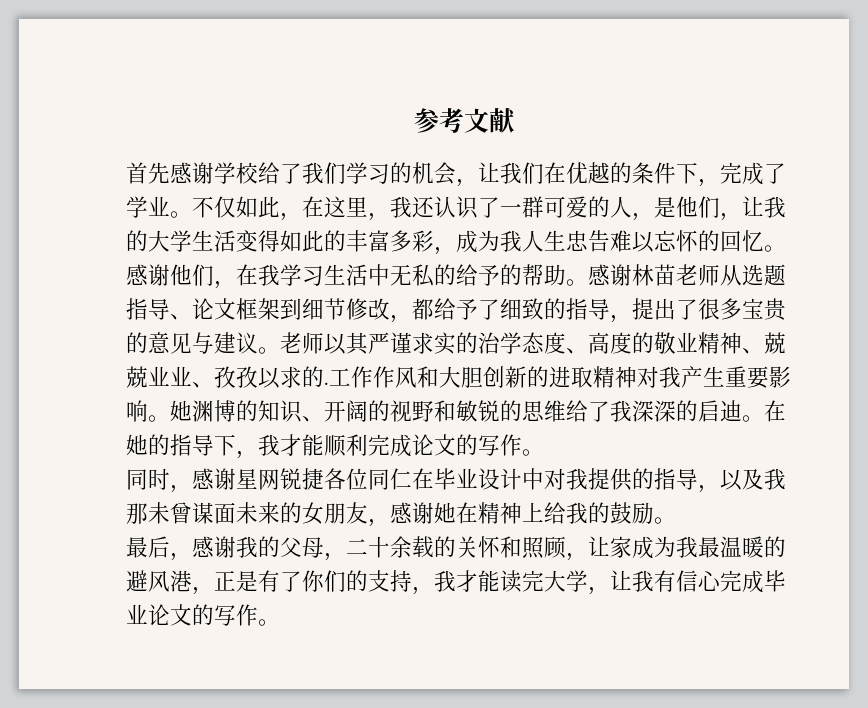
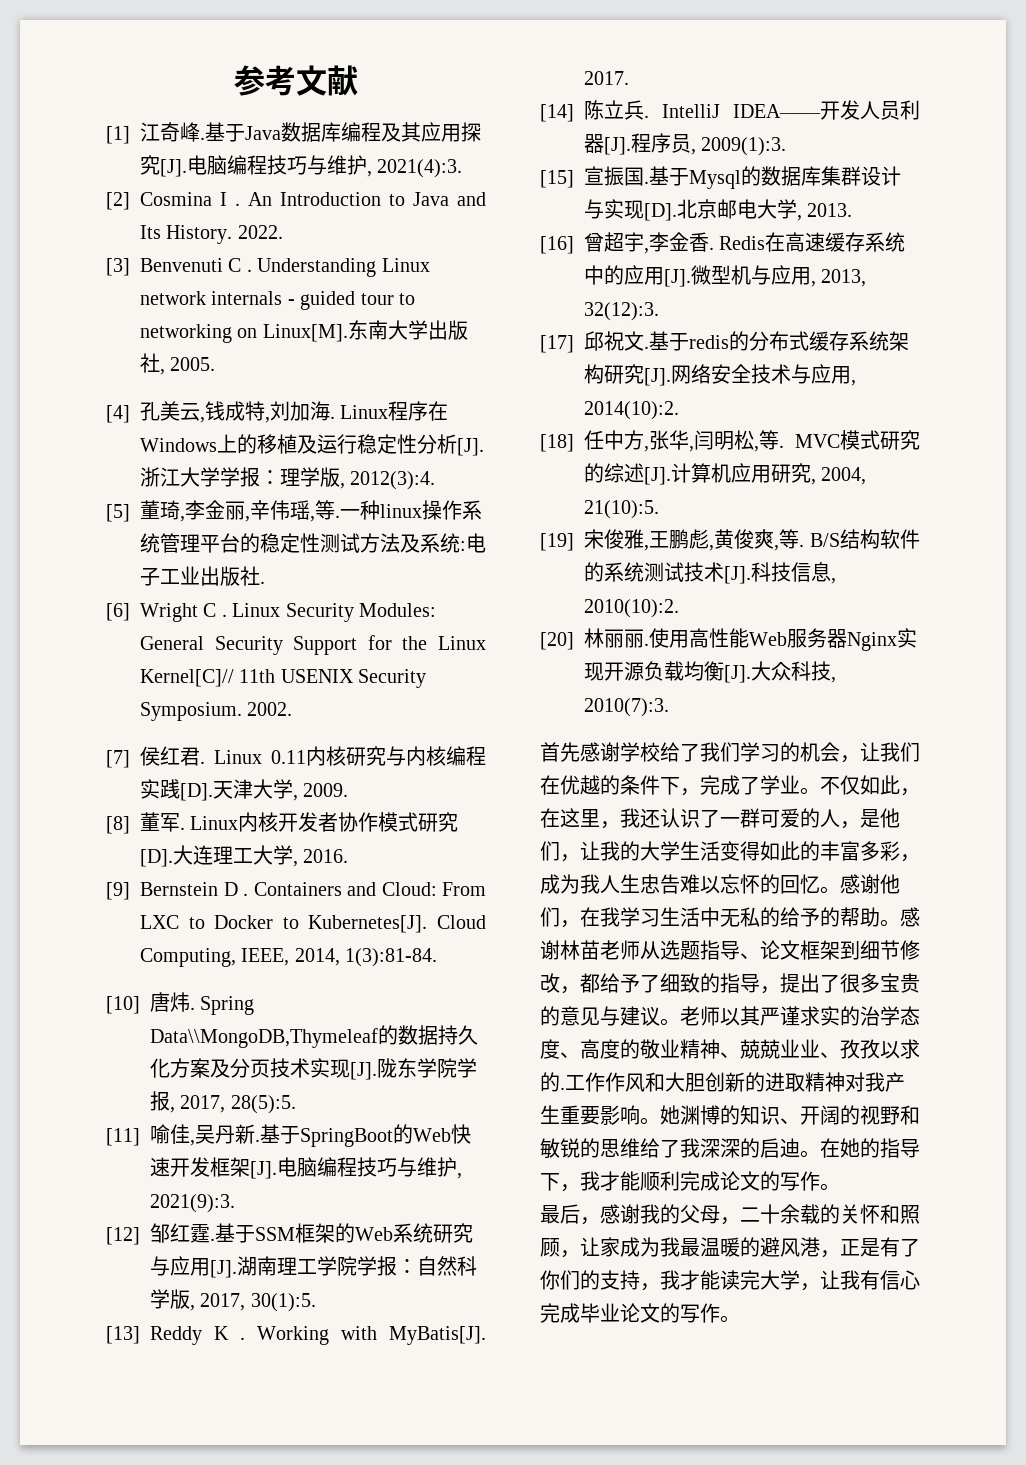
(516, 120) none -> [106,122,481,144] [140,155,463,178] [106,192,486,210] [140,225,283,244] [106,258,430,277] [140,291,415,310] [140,320,468,343] [140,353,216,375] [106,401,449,423] [140,434,484,456] [140,467,436,490] [106,500,482,522] [140,533,486,553] [140,566,265,586] [106,603,436,622] [140,635,487,655] [140,669,427,688] [140,702,293,721] [106,746,486,768] [140,779,349,801] [106,812,459,834] [140,845,349,867] [106,882,486,900] [140,915,486,933] [140,948,438,967] [106,992,255,1015] [150,1025,478,1048] [150,1058,477,1080] [150,1091,296,1114] [106,1124,471,1147] [150,1157,462,1179] [150,1194,235,1213] [106,1223,473,1245] [150,1256,477,1278] [150,1289,316,1312] [106,1326,486,1345] [584,71,629,85] [540,100,920,122] [584,133,787,156] [540,166,901,189] [584,199,853,221] [540,232,906,254] [584,265,867,287] [584,302,659,321] [540,331,909,353] [584,364,856,386] [584,401,679,420] [540,430,920,452] [584,463,867,485] [584,500,659,519] [540,529,920,551] [584,562,836,584] [584,599,679,618] [540,628,917,651] [584,661,836,683] [584,698,669,717] // [1]江奇峰.基于Java数据库编程及其应用探究[J].电脑编程技巧与维护, 2021(4):3. // [2] Cosmina I . An Introduction to Java and Its History. 2022. // [3] Benvenuti C . Understanding Linux network internals - guided tour to networking on Linux[M].东南大学出版社, 2005. // [4]孔美云,钱成特,刘加海. Linux程序在Windows上的移植及运行稳定性分析[J].浙江大学学报：理学版, 2012(3):4. // [5]董琦,李金丽,辛伟瑶,等.一种linux操作系统管理平台的稳定性测试方法及系统:电子工业出版社. // [6] Wright C . Linux Security Modules: General Security Support for the Linux Kernel[C]// 11th USENIX Security Symposium. 2002. // [7]侯红君. Linux 0.11内核研究与内核编程实践[D].天津大学, 2009. // [8]董军. Linux内核开发者协作模式研究[D].大连理工大学, 2016. // [9] Bernstein D . Containers and Cloud: From LXC to Docker to Kubernetes[J]. Cloud Computing, IEEE, 2014, 1(3):81-84. // [10]唐炜. Spring Data\\MongoDB,Thymeleaf的数据持久化方案及分页技术实现[J].陇东学院学报, 2017, 28(5):5. // [11]喻佳,吴丹新.基于SpringBoot的Web快速开发框架[J].电脑编程技巧与维护, 2021(9):3. // [12]邹红霆.基于SSM框架的Web系统研究与应用[J].湖南理工学院学报：自然科学版, 2017, 30(1):5. // [13] Reddy K . Working with MyBatis[J]. 2017. // [14]陈立兵. IntelliJ IDEA——开发人员利器[J].程序员, 2009(1):3. // [15]宣振国.基于Mysql的数据库集群设计与实现[D].北京邮电大学, 2013. // [16]曾超宇,李金香. Redis在高速缓存系统中的应用[J].微型机与应用, 2013, 32(12):3. // [17]邱祝文.基于redis的分布式缓存系统架构研究[J].网络安全技术与应用, 2014(10):2. // [18]任中方,张华,闫明松,等. MVC模式研究的综述[J].计算机应用研究, 2004, 21(10):5. // [19]宋俊雅,王鹏彪,黄俊爽,等. B/S结构软件的系统测试技术[J].科技信息, 2010(10):2. // [20]林丽丽.使用高性能Web服务器Nginx实现开源负载均衡[J].大众科技, 2010(7):3.
[126,468,786,493] [126,502,676,527] // 同时，感谢星网锐捷各位同仁在毕业设计中对我提供的指导，以及我那未曾谋面未来的女朋友，感谢她在精神上给我的鼓励。 -> (840, 1187) none

